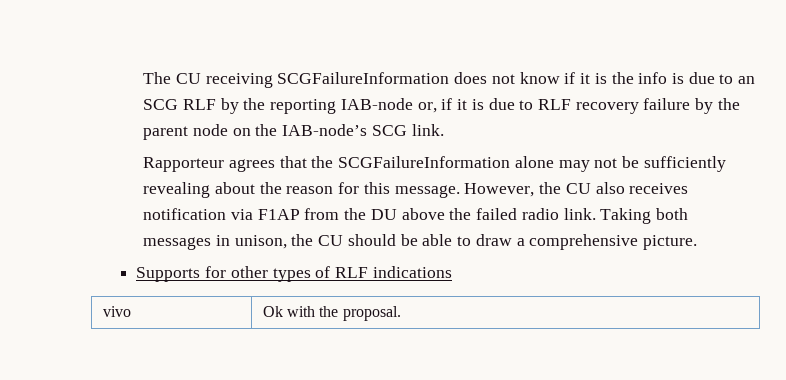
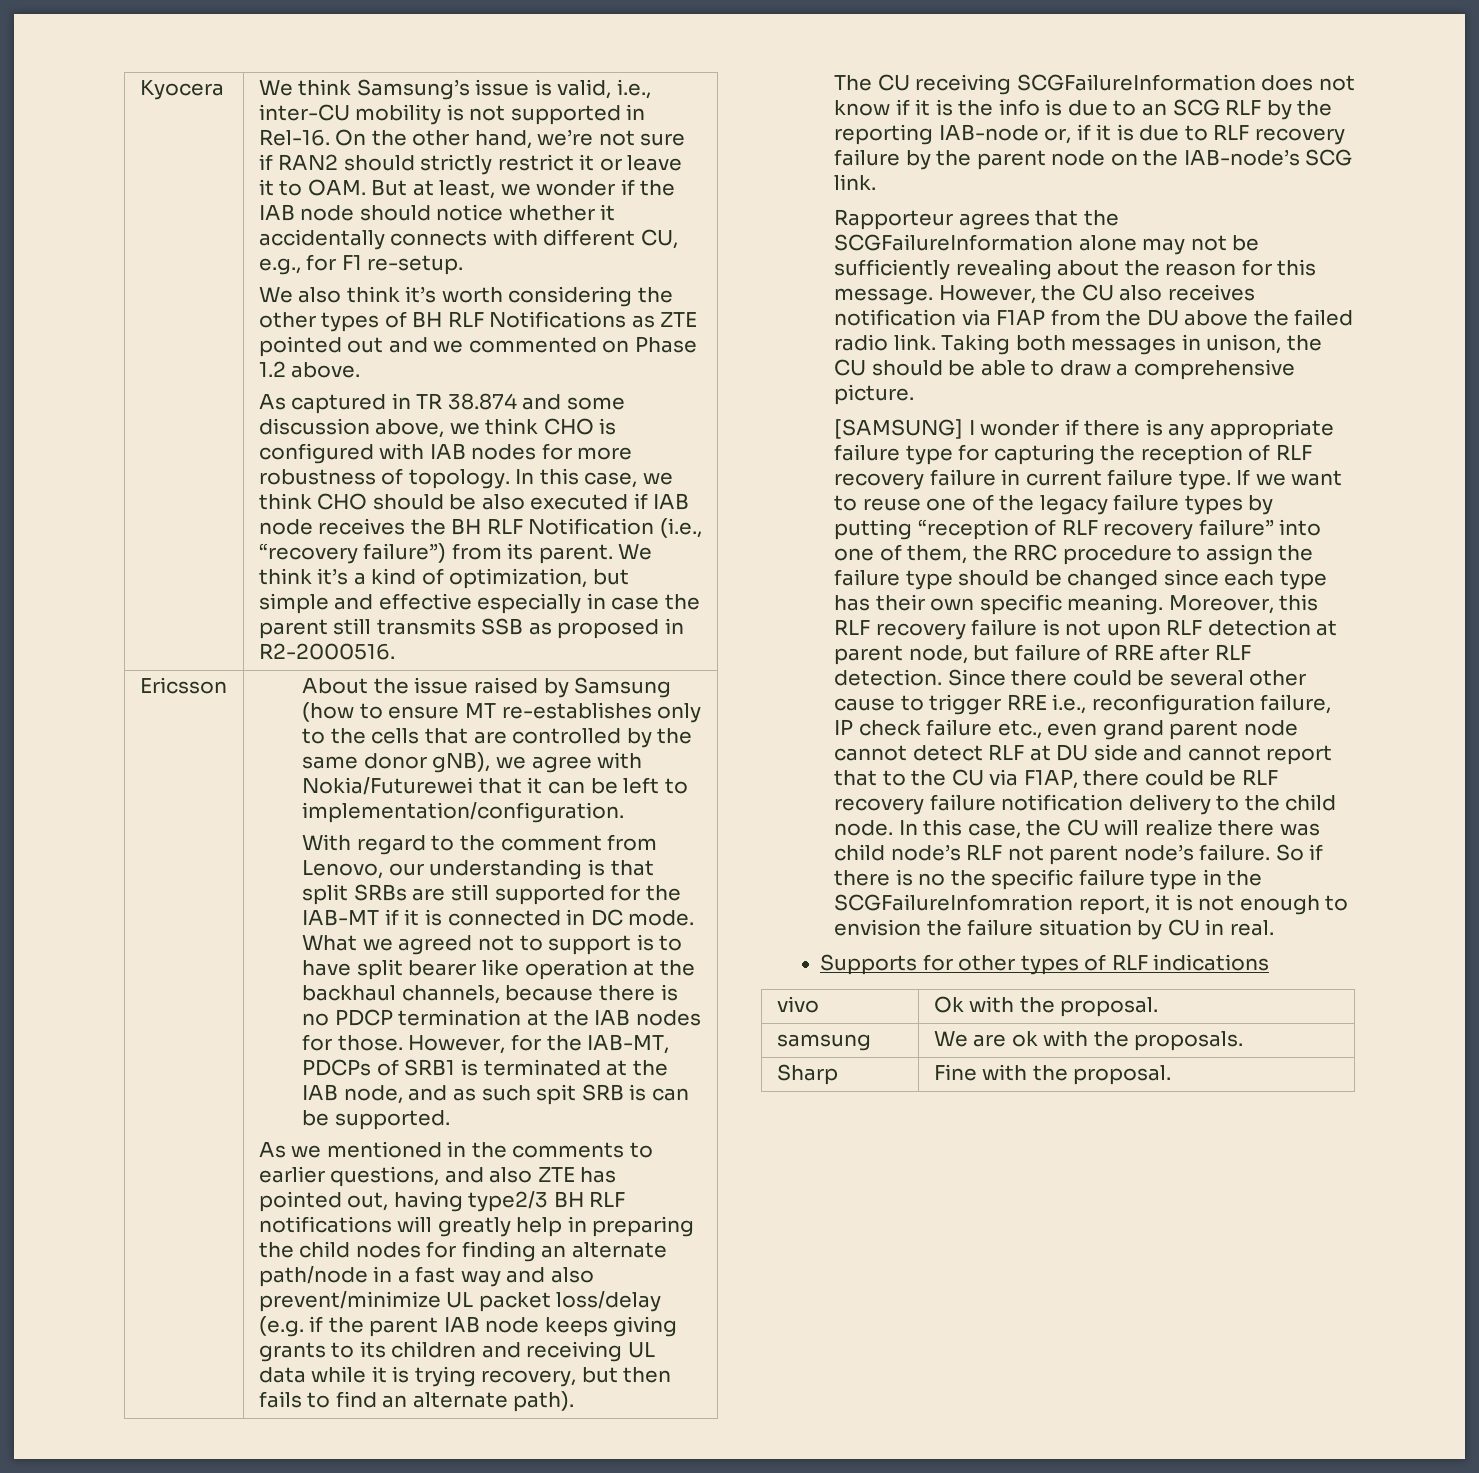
(143, 78) none -> [139,80,224,100] [258,79,651,100] [258,104,646,125] [258,129,686,149] [258,154,683,175] [258,179,676,199] [258,204,616,221] [258,229,678,250] [258,254,464,275] [258,286,673,307] [258,311,698,332] [258,336,697,357] [258,361,361,378] [258,393,625,414] [258,418,617,438] [258,443,633,464] [258,468,673,489] [258,493,690,510] [258,518,702,538] [258,543,653,564] [258,568,629,589] [258,593,700,614] [258,618,684,639] [258,643,395,660] [139,677,227,694] [302,677,672,698] [302,702,702,723] [302,728,693,748] [302,752,643,773] [302,777,688,795] [302,802,625,823] [302,834,658,855] [302,859,654,880] [302,884,681,905] [302,909,695,926] [302,934,683,955] [302,959,695,980] [302,984,678,1004] [302,1009,701,1026] [302,1034,670,1054] [302,1059,668,1076] [302,1084,689,1105] [302,1110,450,1130] [258,1141,653,1158] [258,1166,617,1187] [258,1191,626,1212] [258,1216,695,1237] [258,1241,667,1262] [258,1266,594,1287] [258,1291,662,1312] [258,1316,678,1337] [258,1341,655,1362] [258,1366,672,1387] [258,1391,575,1412] Kyocera | We think Samsung’s issue is valid, i.e., inter-CU mobility is not supported in Rel-16. On the other hand, we’re not sure if RAN2 should strictly restrict it or leave it to OAM. But at least, we wonder if the IAB node should notice whether it accidentally connects with different CU, e.g., for F1 re-setup. // We also think it’s worth considering the other types of BH RLF Notifications as ZTE pointed out and we commented on Phase 1.2 above. // As captured in TR 38.874 and some discussion above, we think CHO is configured with IAB nodes for more robustness of topology. In this case, we think CHO should be also executed if IAB node receives the BH RLF Notification (i.e., “recovery failure”) from its parent. We think it’s a kind of optimization, but simple and effective especially in case the parent still transmits SSB as proposed in R2-2000516. // Ericsson | About the issue raised by Samsung (how to ensure MT re-establishes only to the cells that are controlled by the same donor gNB), we agree with Nokia/Futurewei that it can be left to implementation/configuration. // With regard to the comment from Lenovo, our understanding is that split SRBs are still supported for the IAB-MT if it is connected in DC mode. What we agreed not to support is to have split bearer like operation at the backhaul channels, because there is no PDCP termination at the IAB nodes for those. However, for the IAB-MT, PDCPs of SRB1 is terminated at the IAB node, and as such spit SRB is can be supported. // As we mentioned in the comments to earlier questions, and also ZTE has pointed out, having type2/3 BH RLF notifications will greatly help in preparing the child nodes for finding an alternate path/node in a fast way and also prevent/minimize UL packet loss/delay (e.g. if the parent IAB node keeps giving grants to its children and receiving UL data while it is trying recovery, but then fails to find an alternate path). //
(698, 242) none -> [834,419,1334,440] [834,444,1312,465] [834,469,1343,490] [834,494,1274,515] [834,519,1322,540] [834,544,1314,565] [834,569,1327,590] [834,594,1319,615] [834,619,1338,640] [834,644,1251,665] [834,669,1307,686] [834,694,1332,715] [834,719,1298,740] [834,744,1333,765] [834,769,1279,789] [834,794,1337,815] [834,819,1321,839] [834,844,1324,865] [834,869,1263,890] [834,894,1349,915] [834,919,1274,940] // [SAMSUNG] I wonder if there is any appropriate failure type for capturing the reception of RLF recovery failure in current failure type. If we want to reuse one of the legacy failure types by putting “reception of RLF recovery failure” into one of them, the RRC procedure to assign the failure type should be changed since each type has their own specific meaning. Moreover, this RLF recovery failure is not upon RLF detection at parent node, but failure of RRE after RLF detection. Since there could be several other cause to trigger RRE i.e., reconfiguration failure, IP check failure etc., even grand parent node cannot detect RLF at DU side and cannot report that to the CU via F1AP, there could be RLF recovery failure notification delivery to the child node. In this case, the CU will realize there was child node’s RLF not parent node’s failure. So if there is no the specific failure type in the SCGFailureInfomration report, it is not enough to envision the failure situation by CU in real.
(401, 313) none -> [776,1034,871,1051] [933,1030,1244,1051] [776,1064,838,1085] [933,1064,1172,1085] // samsung | We are ok with the proposals. // Sharp | Fine with the proposal.

